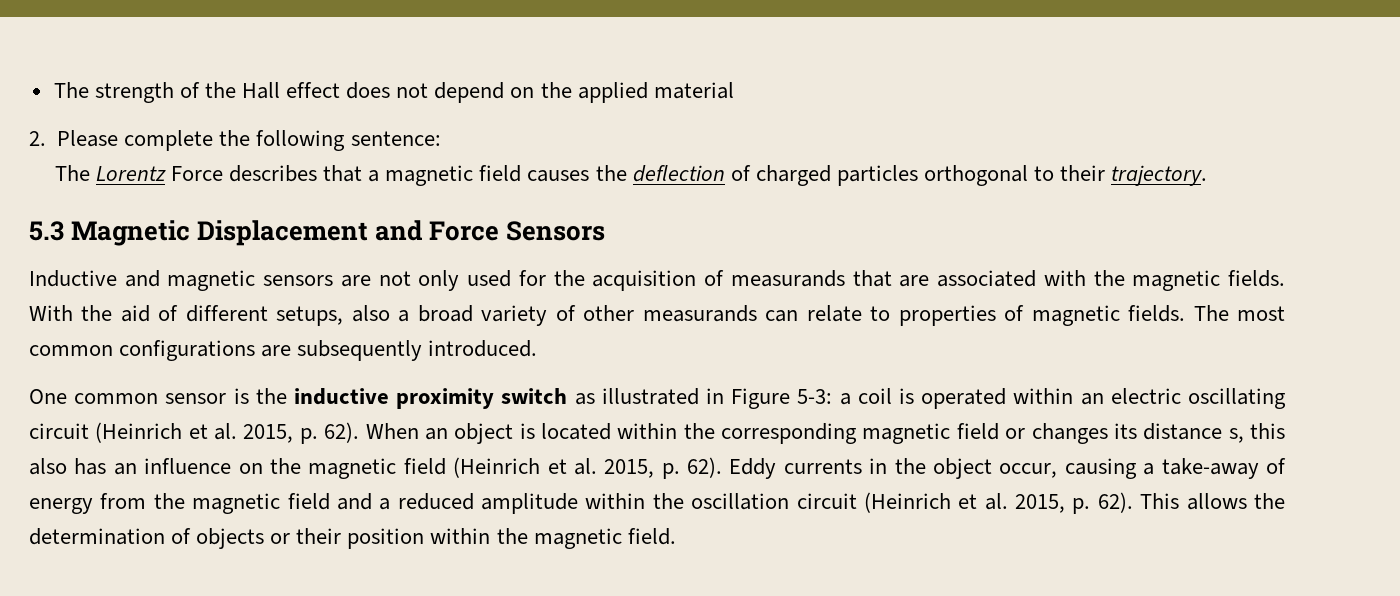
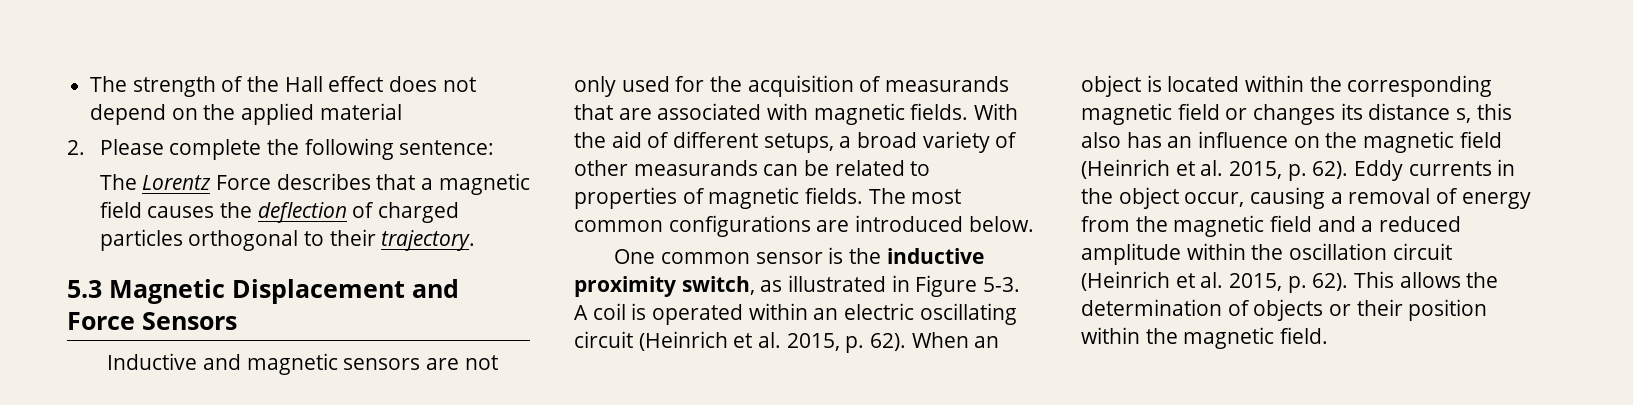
[1093,270,1125,286] the -> (809, 111) none
[351,305,390,322] also -> (834, 143) none
[806,305,862,322] relate -> [804,160,905,176] be related
[297,340,538,361] subsequently introduced. -> [855,215,1034,232] introduced below.
[501,388,568,404] switch -> [681,276,755,295] switch,
[797,389,851,405] 5-3: a -> [983,277,1021,292] [574,305,588,320] 5-3. A
[1161,458,1259,479] take-away -> [1348,188,1431,204] removal

